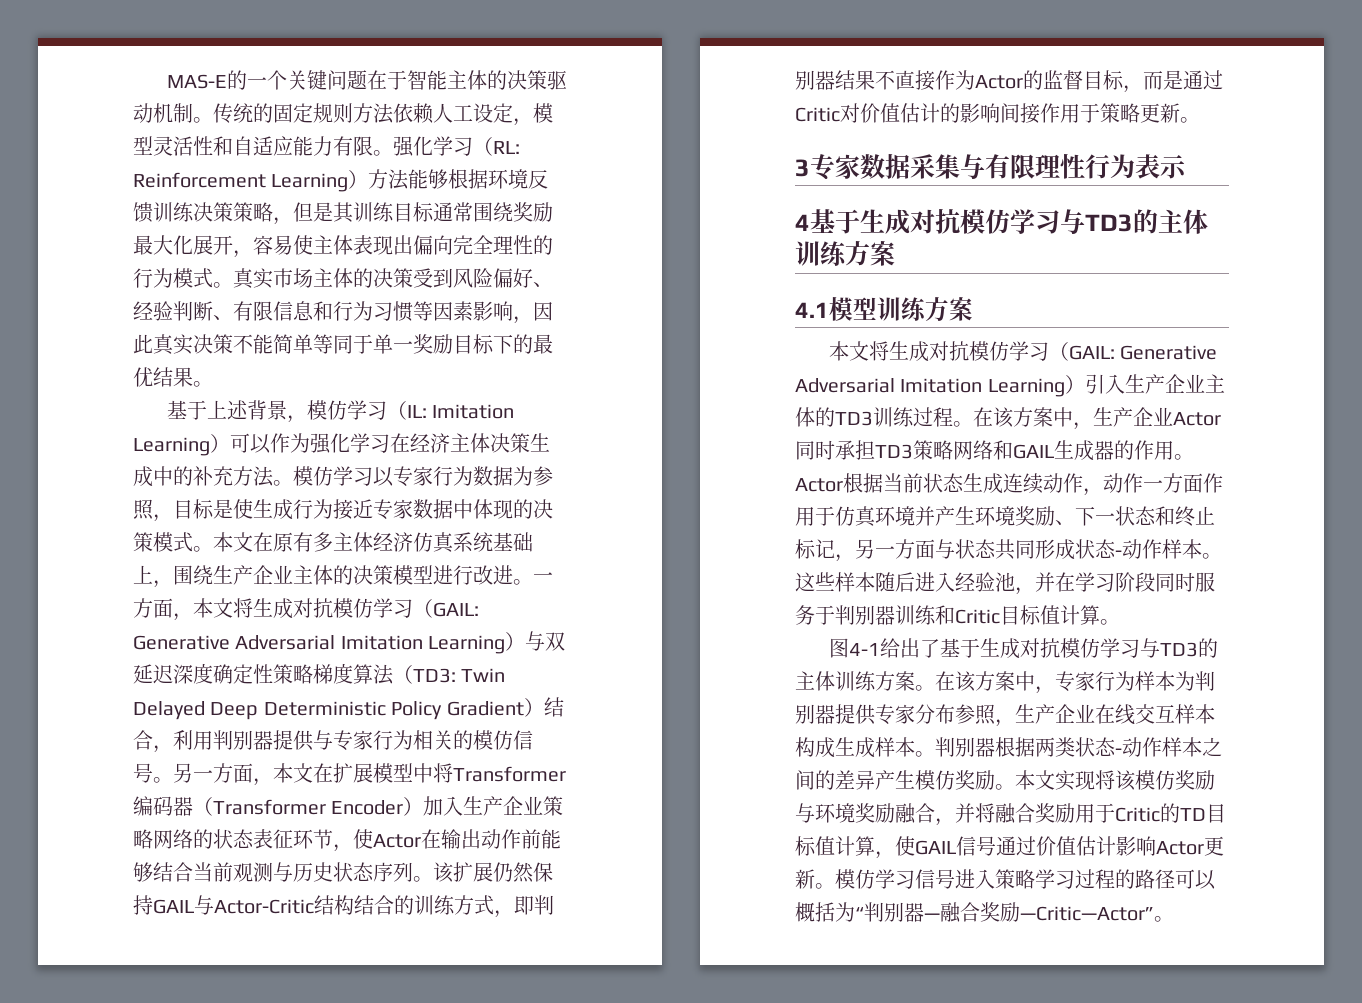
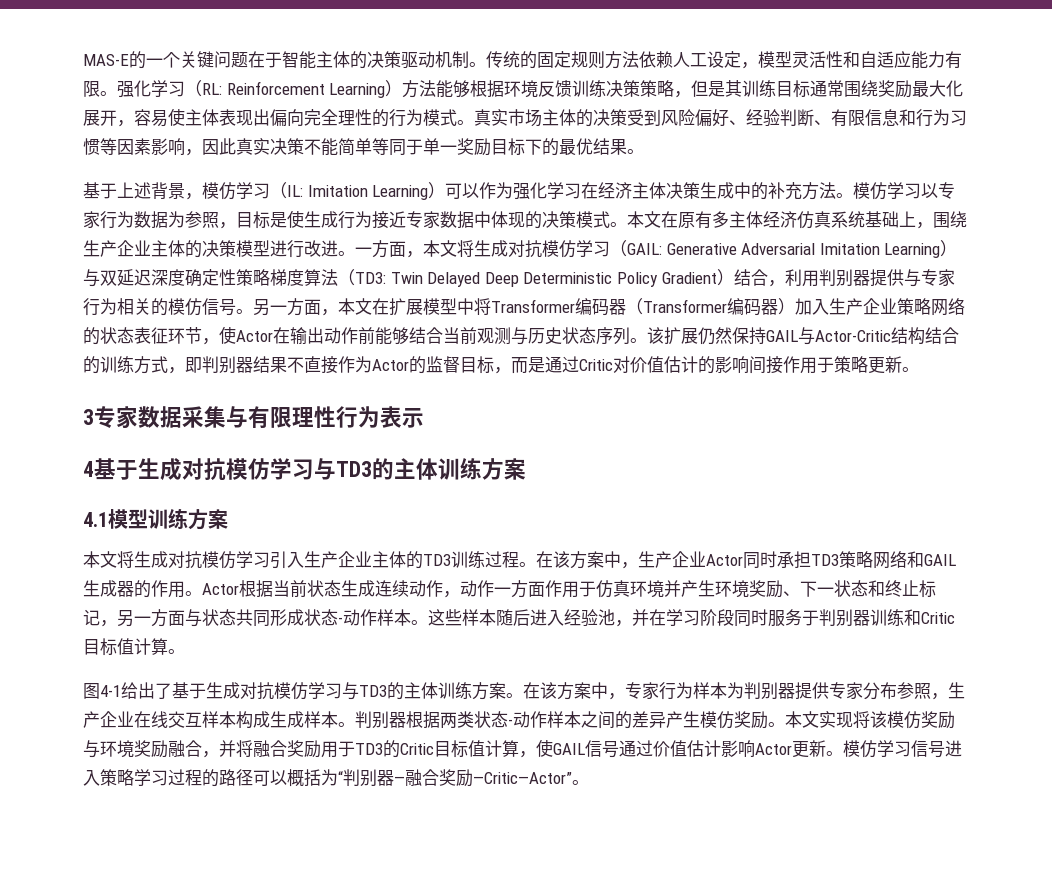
[331,800,404,815] Encoder -> [727,298,778,316] 编码器
[1048,342,1217,361] [795,375,1085,397] （GAIL: Generative Adversarial Imitation Learning） -> (270, 560) none
[1115,803,1206,823] Critic的TD -> [355,740,434,758] TD3的Critic

